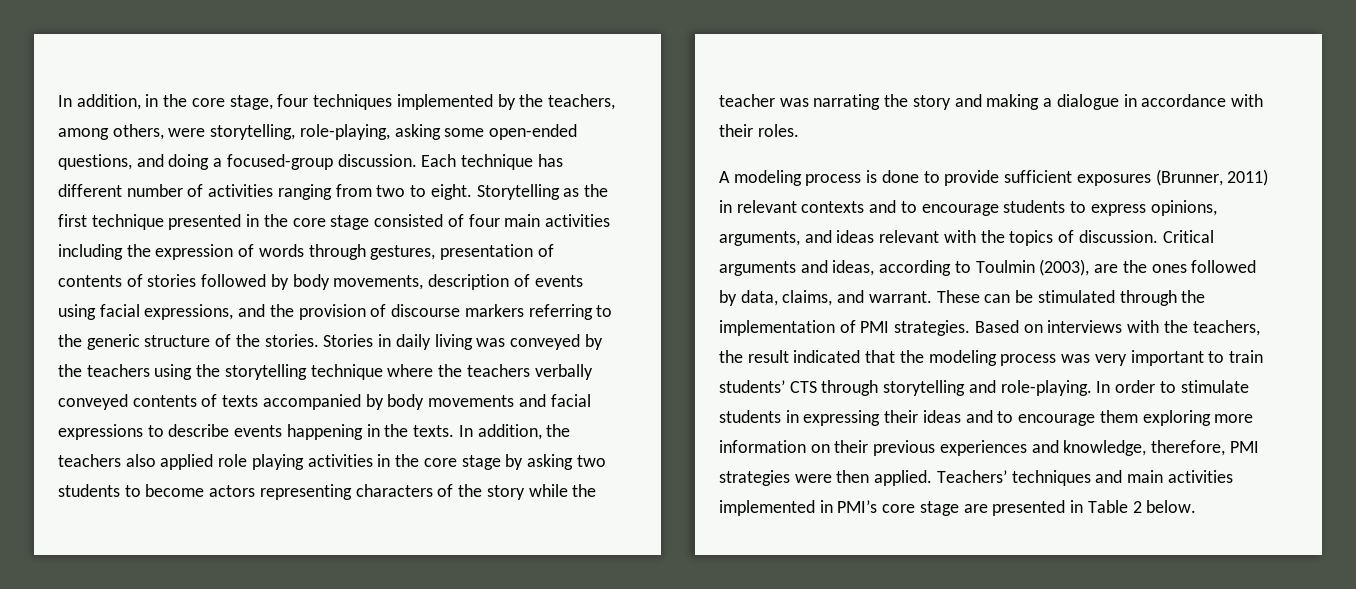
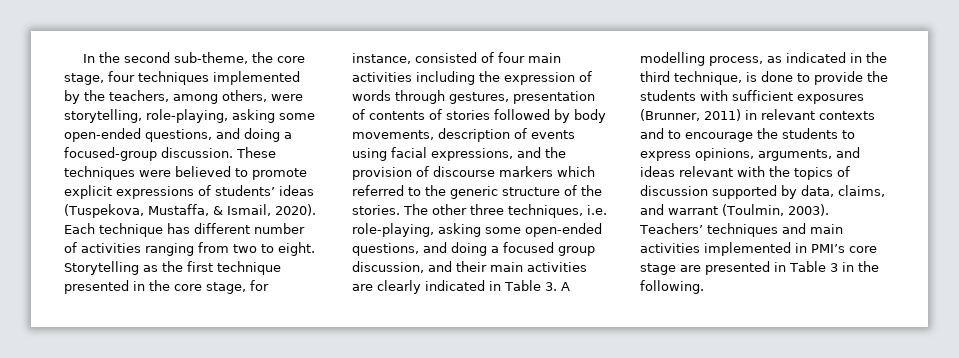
[58,94,159,110] In addition, in -> [82,52,248,64] In the second sub-theme,
(417, 160) none -> [236,147,276,158] [64,166,307,180] [64,185,314,199] [64,204,316,218] These techniques were believed to promote explicit expressions of students’ ideas (Tuspekova, Mustaffa, & Ismail, 2020).
[330,215,370,230] stage -> [206,280,269,294] [352,53,411,64] stage, for instance,
[528,304,593,320] referring -> [557,166,595,177] [352,185,404,196] which referred
[323,334,603,350] [58,364,593,380] [58,394,591,410] [58,424,571,440] [58,454,606,470] [58,484,597,500] [719,94,1263,110] [719,124,799,137] [719,170,862,186] Stories in daily living was conveyed by the teachers using the storytelling technique where the teachers verbally conveyed contents of texts accompanied by body movements and facial expressions to describe events happening in the texts. In addition, the teachers also applied role playing activities in the core stage by asking two students to become actors representing characters of the story while the teacher was narrating the story and making a dialogue in accordance with their roles. // A modeling process -> [403,204,607,218] [352,223,602,237] [352,242,595,256] [352,261,587,273] [352,280,570,294] [640,52,887,66] [640,71,742,85] The other three techniques, i.e. role-playing, asking some open-ended questions, and doing a focused group discussion, and their main activities are clearly indicated in Table 3. A modelling process, as indicated in the third technique,
(1000, 178) none -> [867,71,888,82] [640,90,728,101] the students with
(999, 210) none -> [757,128,778,139] the
[1078,230,1214,243] [719,259,1257,276] [719,290,1206,306] [719,320,1260,336] [719,350,1263,366] [719,380,1249,396] [719,410,1254,426] [719,440,1259,456] [719,470,933,486] discussion. Critical arguments and ideas, according to Toulmin (2003), are the ones followed by data, claims, and warrant. These can be stimulated through the implementation of PMI strategies. Based on interviews with the teachers, the result indicated that the modeling process was very important to train students’ CTS through storytelling and role-playing. In order to stimulate students in expressing their ideas and to encourage them exploring more information on their previous experiences and knowledge, therefore, PMI strategies were then applied. -> [640,185,885,199] [640,204,829,216] discussion supported by data, claims, and warrant (Toulmin, 2003).
[1132,500,1197,513] 2 below. -> [829,261,879,272] [640,280,704,294] 3 in the following.

